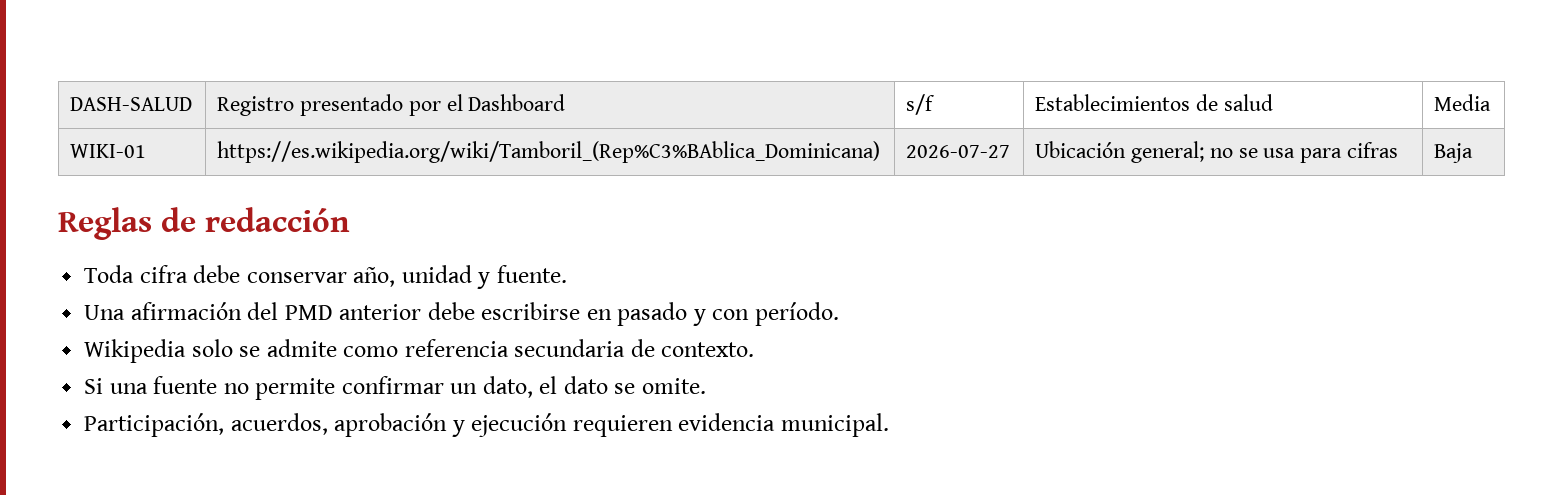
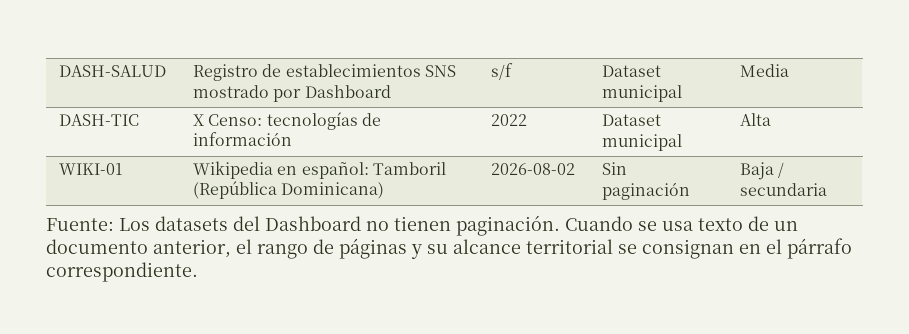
[299,94,566,116] [906,94,936,115] [1035,94,1273,111] [1434,94,1492,111] [70,144,147,158] [217,141,881,163] [906,145,1011,158] [1035,141,1398,163] [1434,143,1474,163] [58,207,350,240] [84,265,567,289] [84,302,839,326] [84,339,755,363] [84,376,706,400] [84,413,889,437] presentado por el Dashboard | s/f | Establecimientos de salud | Media // WIKI-01 | https://es.wikipedia.org/wiki/Tamboril_(Rep%C3%BAblica_Dominicana) | 2026-07-27 | Ubicación general; no se usa para cifras | Baja // Reglas de redacción // Toda cifra debe conservar año, unidad y fuente. // Una afirmación del PMD anterior debe escribirse en pasado y con período. // Wikipedia solo se admite como referencia secundaria de contexto. // Si una fuente no permite confirmar un dato, el dato se omite. // Participación, acuerdos, aprobación y ejecución requieren evidencia municipal. -> [262,64,457,77] [193,85,391,102] [491,63,514,80] [602,65,662,77] [602,85,683,102] [740,64,790,77] [59,114,140,126] [193,112,382,130] [193,132,293,146] [491,114,528,126] [602,114,662,126] [602,134,683,151] [740,113,772,126] [59,163,124,175] [193,161,447,179] [193,181,385,199] [491,163,576,175] [602,162,628,175] [602,182,691,200] [740,162,785,180] [740,183,828,196] [46,215,798,236] [46,238,852,259] [46,262,198,282] de establecimientos SNS mostrado por Dashboard | s/f | Dataset municipal | Media // DASH-TIC | X Censo: tecnologías de información | 2022 | Dataset municipal | Alta // WIKI-01 | Wikipedia en español: Tamboril (República Dominicana) | 2026-08-02 | Sin paginación | Baja / secundaria // Fuente: Los datasets del Dashboard no tienen paginación. Cuando se usa texto de un documento anterior, el rango de páginas y su alcance territorial se consignan en el párrafo correspondiente.

